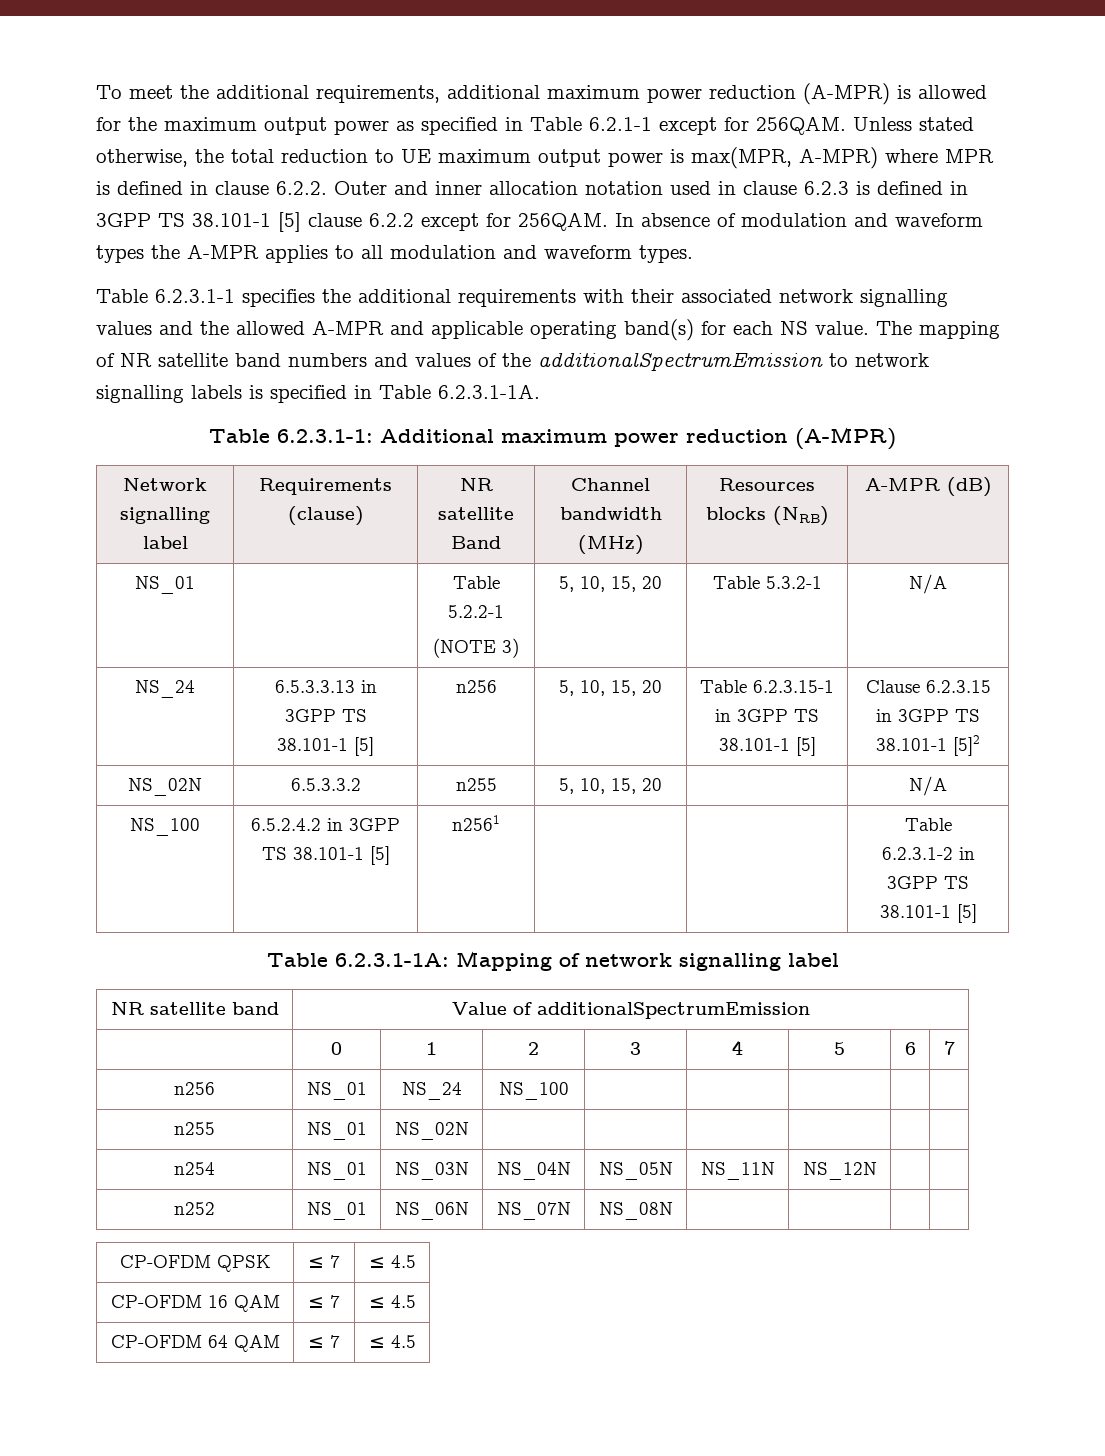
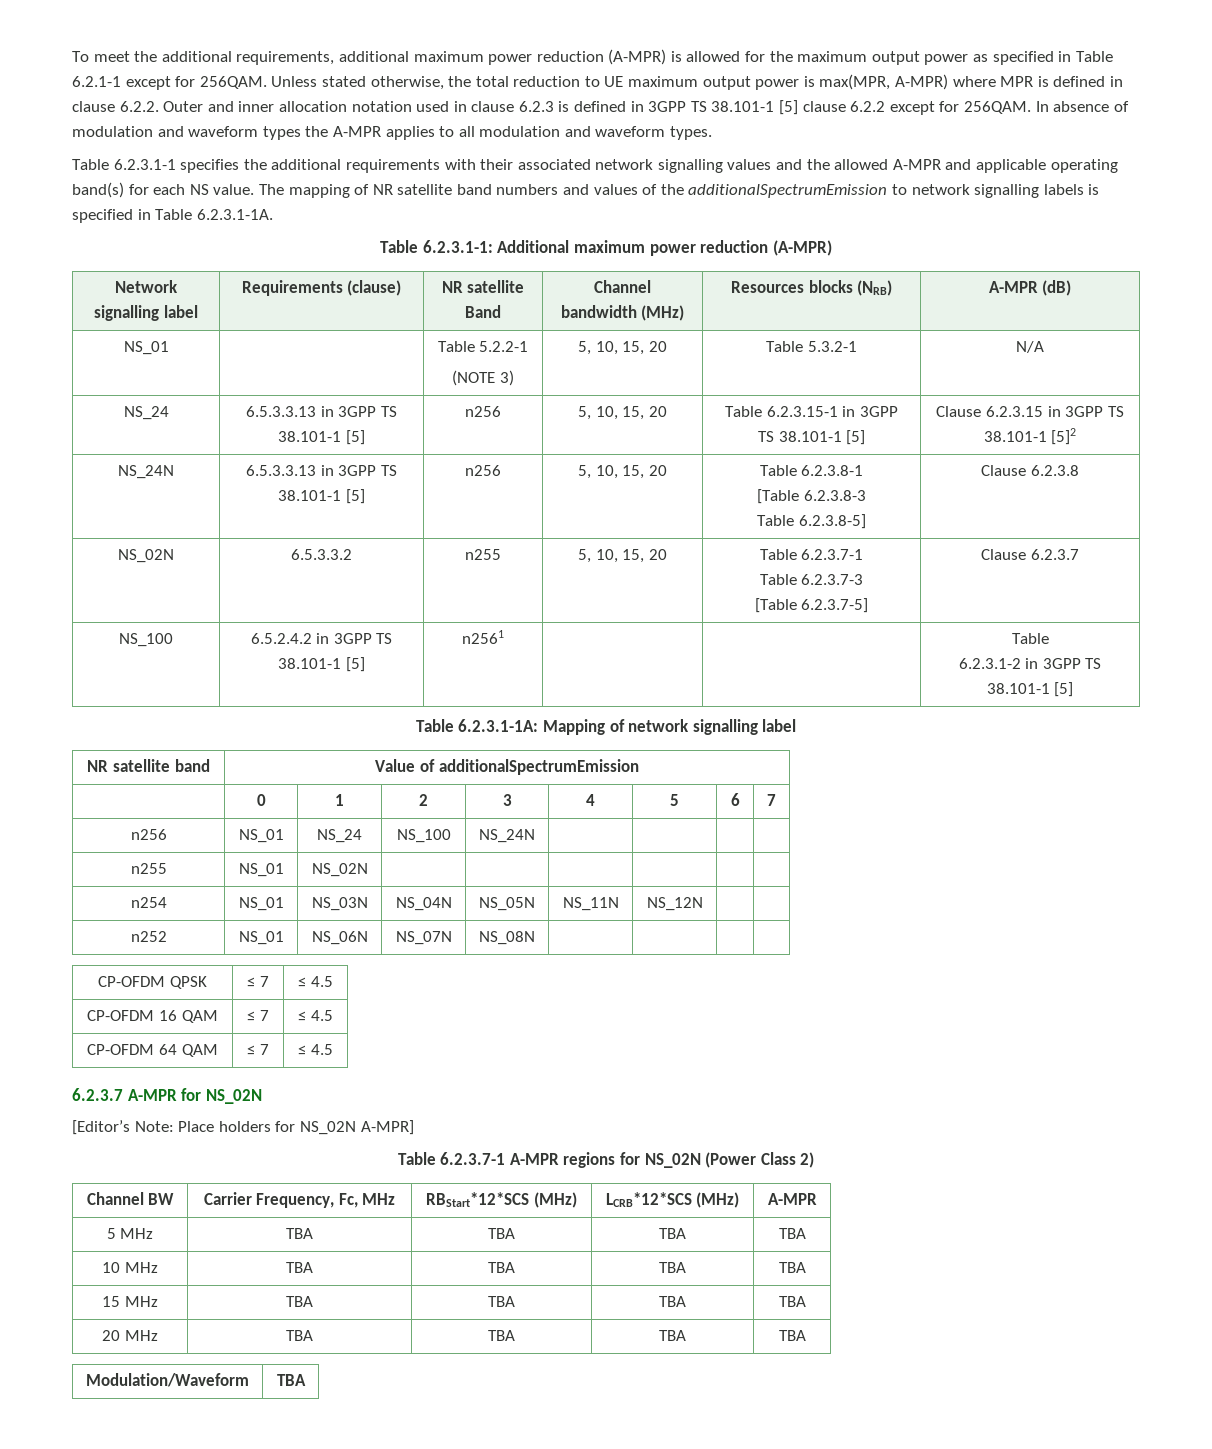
(980, 745) none -> [118,465,174,479] [246,465,397,476] [278,489,365,504] [465,465,501,476] [578,465,667,479] [759,465,864,476] [757,489,866,504] [757,514,866,529] [981,465,1079,476] // NS_24N | 6.5.3.3.13 in 3GPP TS 38.101-1 [5] | n256 | 5, 10, 15, 20 | Table 6.2.3.8-1 // [Table 6.2.3.8-3 // Table 6.2.3.8-5] | Clause 6.2.3.8
[909,776,947,796] | N/A -> [759,549,864,560] [759,574,864,585] [754,598,869,613] [981,549,1079,560] Table 6.2.3.7-1 // Table 6.2.3.7-3 // [Table 6.2.3.7-5] | Clause 6.2.3.7
(569, 1091) none -> [479,829,535,843] NS_24N
(416, 1341) none -> [72,1088,262,1104] [72,1120,414,1135] [397,1152,815,1168] [86,1192,175,1205] [203,1192,396,1208] [426,1192,577,1208] [605,1192,740,1208] [767,1193,817,1205] [106,1228,154,1239] [286,1228,313,1239] [488,1228,515,1239] [659,1228,686,1239] [778,1228,806,1239] [102,1262,158,1273] [286,1262,313,1273] [488,1262,515,1273] [659,1262,686,1273] [778,1262,806,1273] [102,1296,158,1307] [286,1296,313,1307] [488,1296,515,1307] [659,1296,686,1307] [778,1296,806,1307] [102,1330,158,1341] [286,1330,313,1341] [488,1330,515,1341] [659,1330,686,1341] [778,1330,806,1341] [86,1373,249,1387] [276,1374,306,1386] // 6.2.3.7 A-MPR for NS_02N // [Editor’s Note: Place holders for NS_02N A-MPR] // Table 6.2.3.7-1 A-MPR regions for NS_02N (Power Class 2) // Channel BW | Carrier Frequency, Fc, MHz | RBStart*12*SCS (MHz) | LCRB*12*SCS (MHz) | A-MPR // 5 MHz | TBA | TBA | TBA | TBA // 10 MHz | TBA | TBA | TBA | TBA // 15 MHz | TBA | TBA | TBA | TBA // 20 MHz | TBA | TBA | TBA | TBA // Modulation/Waveform | TBA

